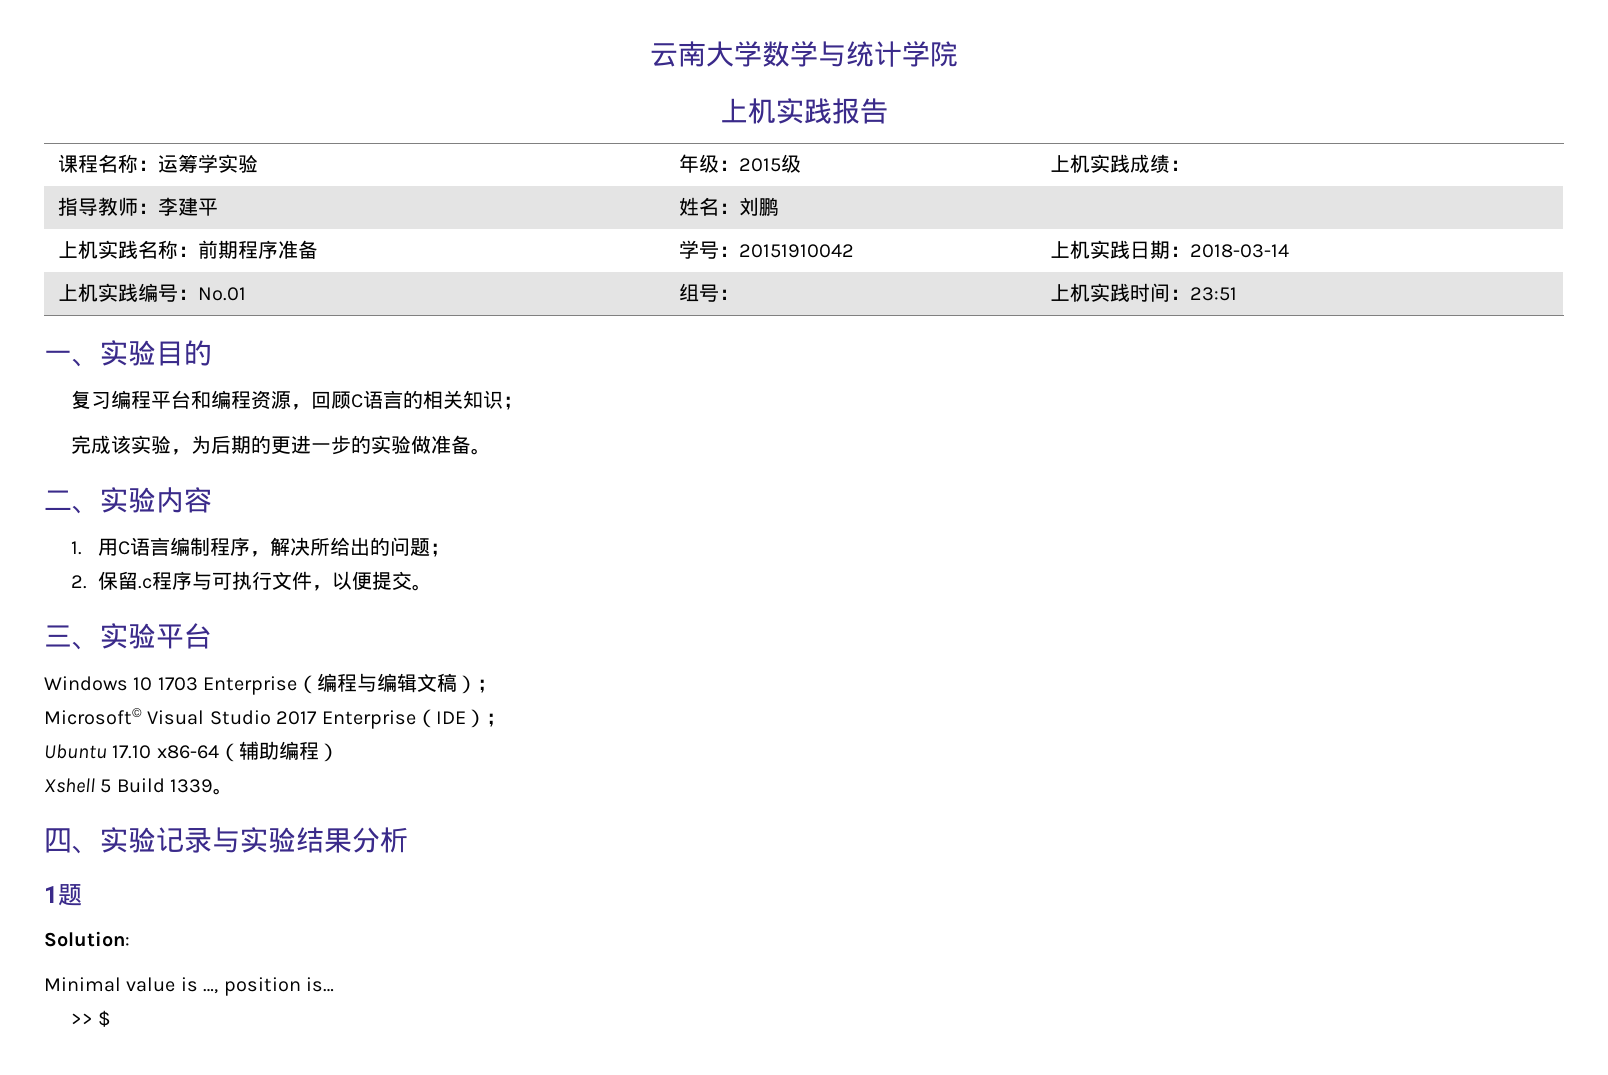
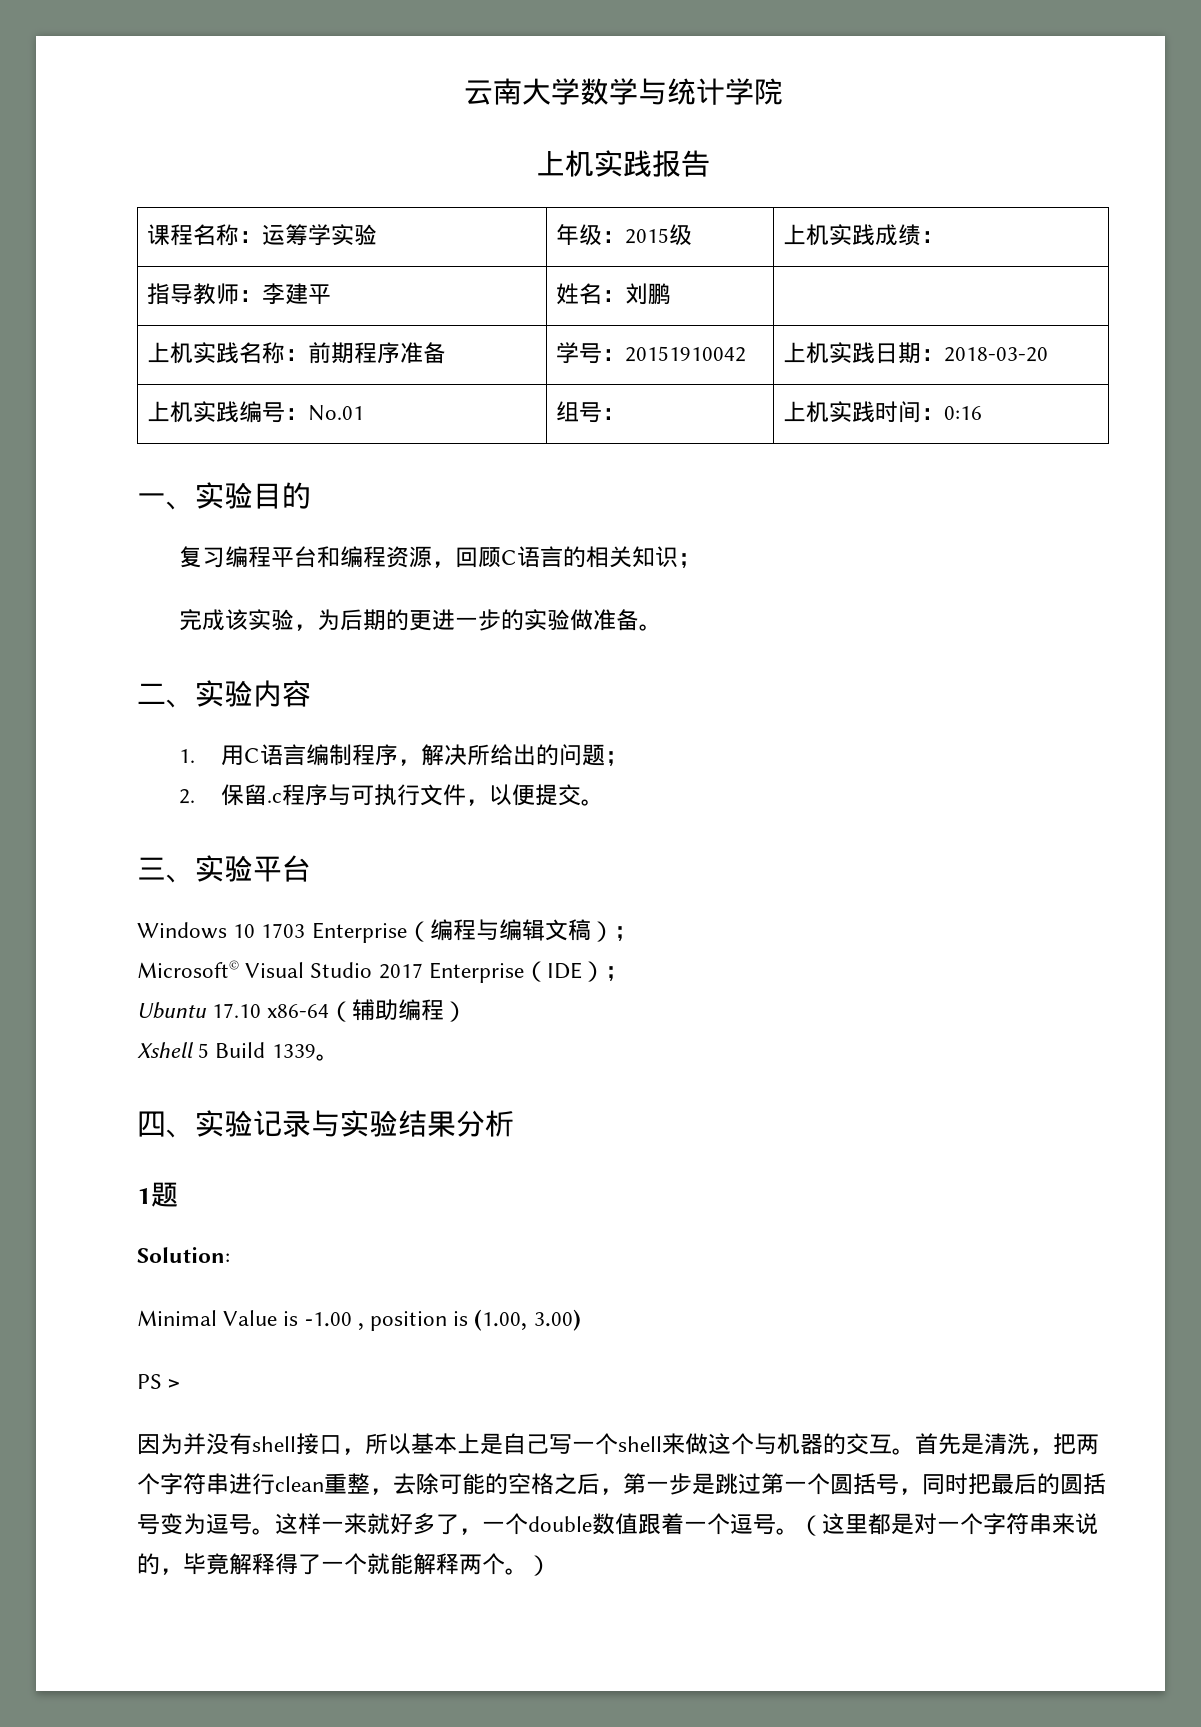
[1190,244,1290,258] 2018-03-14 -> [943,347,1048,362] 2018-03-20
[1190,287,1238,301] 23:51 -> [943,406,982,420] 0:16
[126,977,334,996] [70,1010,112,1027] value is …, position is… // >> $ -> [223,1309,581,1331] [137,1374,181,1389] [137,1433,1099,1455] [137,1473,1106,1495] [137,1513,1098,1536] [137,1553,551,1576] Value is -1.00 , position is (1.00, 3.00) // PS > // 因为并没有shell接口，所以基本上是自己写一个shell来做这个与机器的交互。首先是清洗，把两个字符串进行clean重整，去除可能的空格之后，第一步是跳过第一个圆括号，同时把最后的圆括号变为逗号。这样一来就好多了，一个double数值跟着一个逗号。（这里都是对一个字符串来说的，毕竟解释得了一个就能解释两个。）

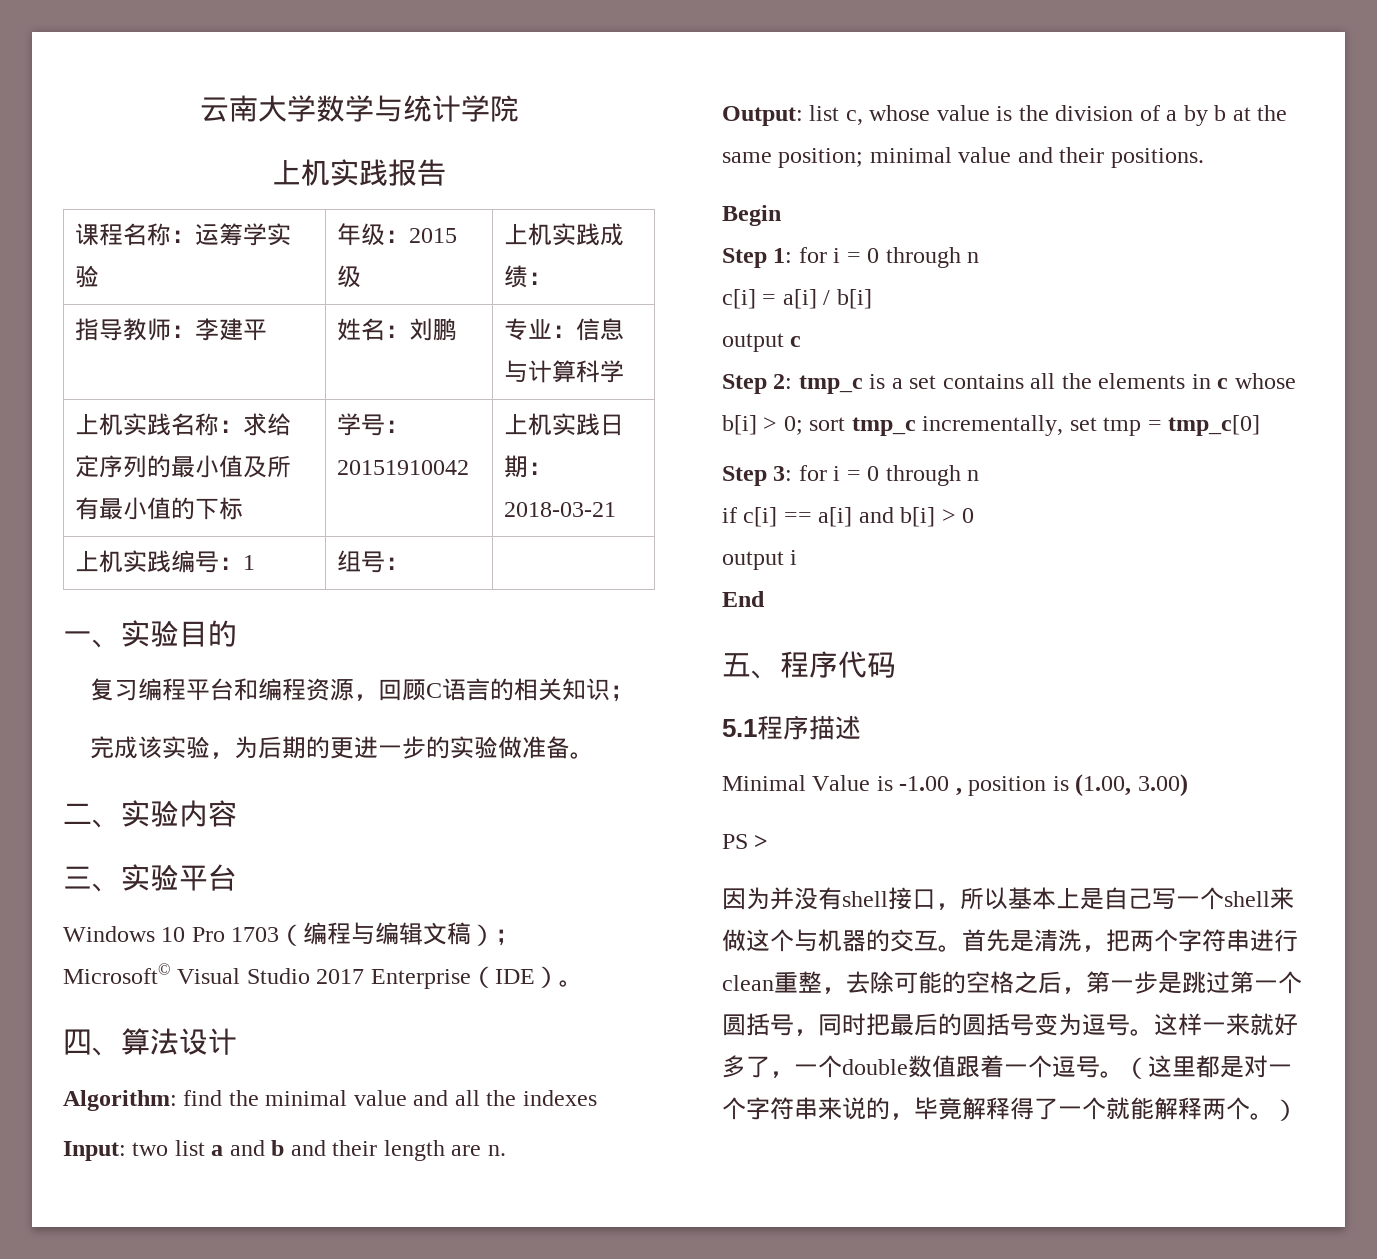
(671, 294) none -> [504,318,625,341] [504,360,625,383] 专业：信息与计算科学
[307,342,446,364] 前期程序准备 -> [243,413,292,436] [75,455,292,478] [75,497,244,520] 求给定序列的最小值及所有最小值的下标
[943,347,1048,362] 2018-03-20 -> [504,502,617,517] 2018-03-21
[307,405,364,421] No.01 -> [243,555,256,570] 1
[782,401,982,423] 上机实践时间：0:16 -> (410, 563) none
[178,744,628,766] [178,784,604,806] // 1.用C语言编制程序，解决所给出的问题； // 2.保留.c程序与可执行文件，以便提交。 -> (237, 813) none
[261,922,407,943] 1703 Enterprise -> [191,927,280,942] Pro 1703
[604,966,628,981] [137,999,468,1022] [137,1042,339,1061] [137,1110,514,1138] [137,1182,178,1207] [137,1247,230,1263] ； // Ubuntu 17.10 x86-64（辅助编程） // Xshell 5 Build 1339。 // 四、实验记录与实验结果分析 // 1题 // Solution: -> [558,980,583,987] [63,1028,237,1056] [63,1090,597,1111] [63,1140,506,1161] [722,105,1288,126] [722,147,1204,168] [722,205,781,226] [722,247,980,268] [722,289,872,309] [722,333,802,352] [722,373,1296,394] [722,415,1261,436] [722,465,980,486] [722,507,975,527] [722,550,798,570] [722,591,765,607] [722,651,896,679] [722,715,861,740] 。 // 四、算法设计 // Algorithm: find the minimal value and all the indexes // Input: two list a and b and their length are n. // Output: list c, whose value is the division of a by b at the same position; minimal value and their positions. // Begin // Step 1: for i = 0 through n // c[i] = a[i] / b[i] // output c // Step 2: tmp_c is a set contains all the elements in c whose b[i] > 0; sort tmp_c incrementally, set tmp = tmp_c[0] // Step 3: for i = 0 through n // if c[i] == a[i] and b[i] > 0 // output i // End // 五、程序代码 // 5.1程序描述

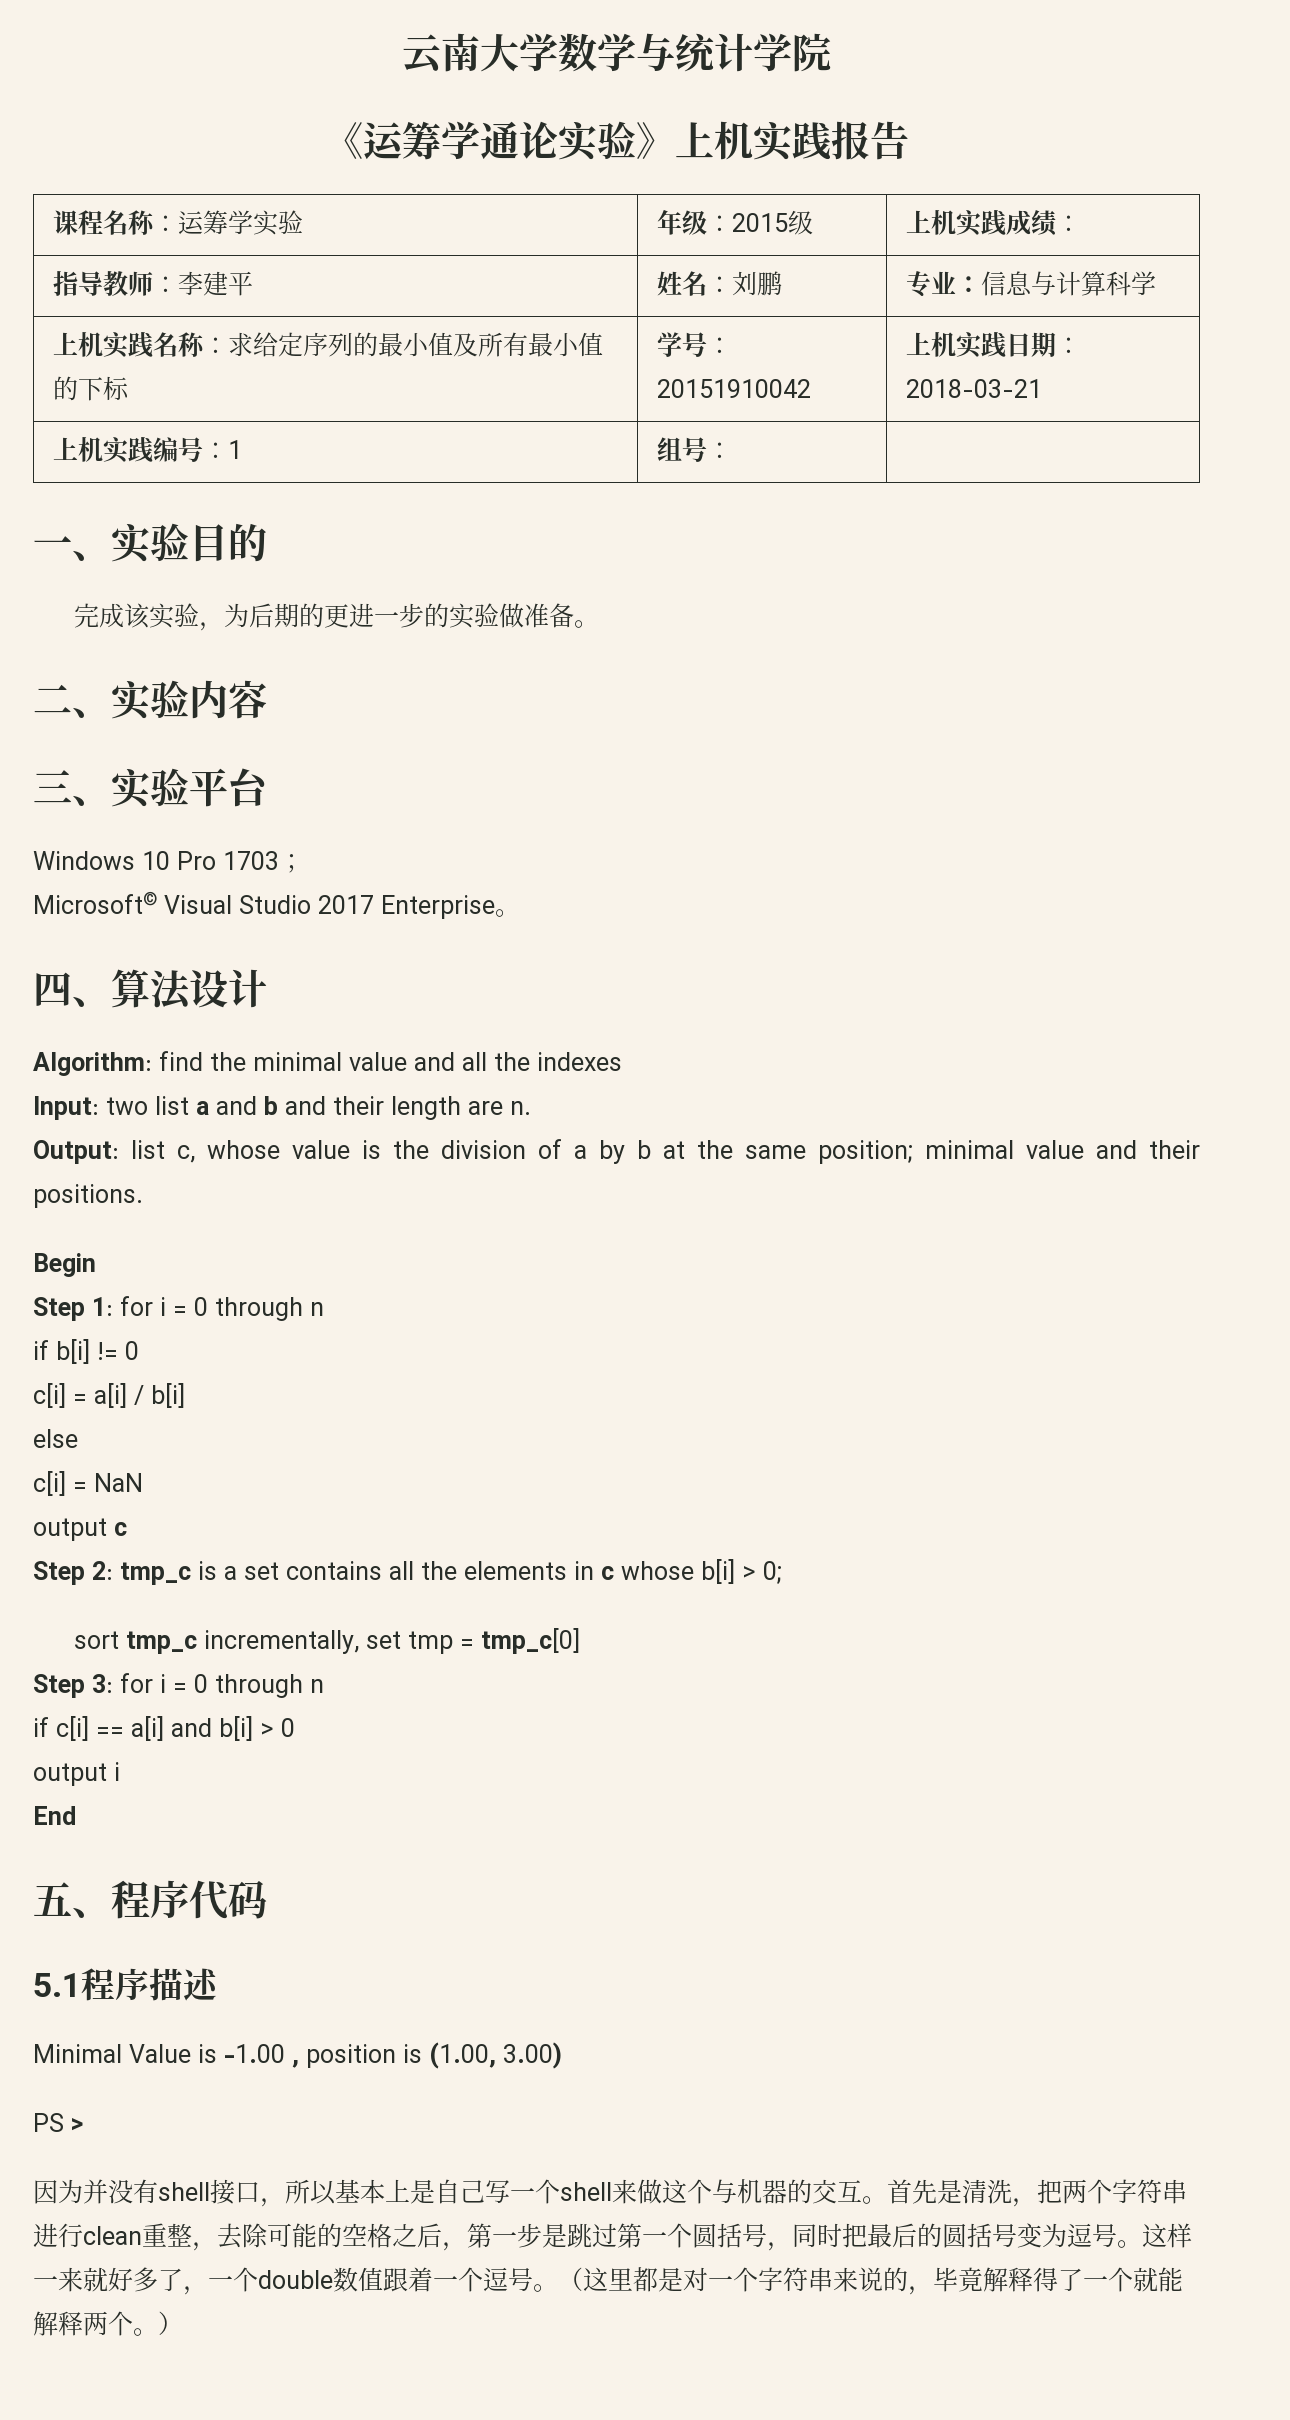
(519, 108) none -> [324,121,675,162] 《运筹学通论实验》
[90,678,635,702] // 复习编程平台和编程资源，回顾C语言的相关知识； -> (267, 542) none
[279,922,496,946] （编程与编辑文稿） -> (279, 860) none
[470,966,559,988] （IDE） -> (495, 907) none
(980, 257) none -> [33,1339,139,1364] // if b[i] != 0
(872, 299) none -> [33,1429,78,1448] [33,1471,143,1496] // else // c[i] = NaN
(803, 425) none -> (782, 1572) //

